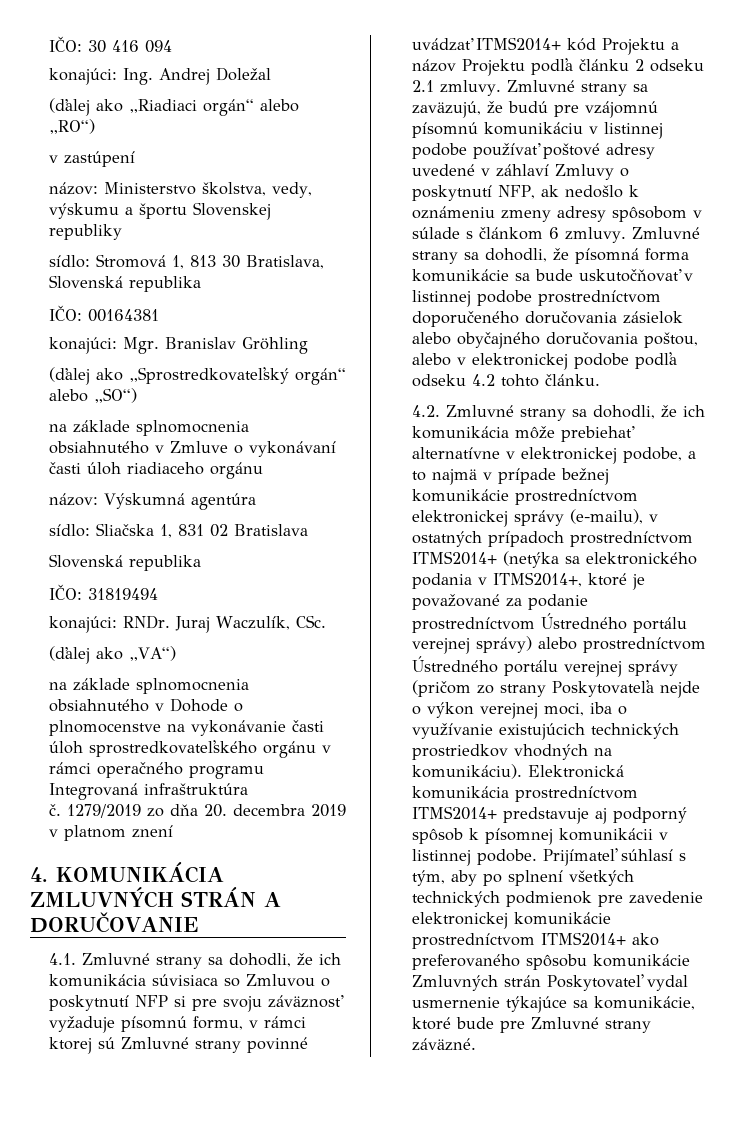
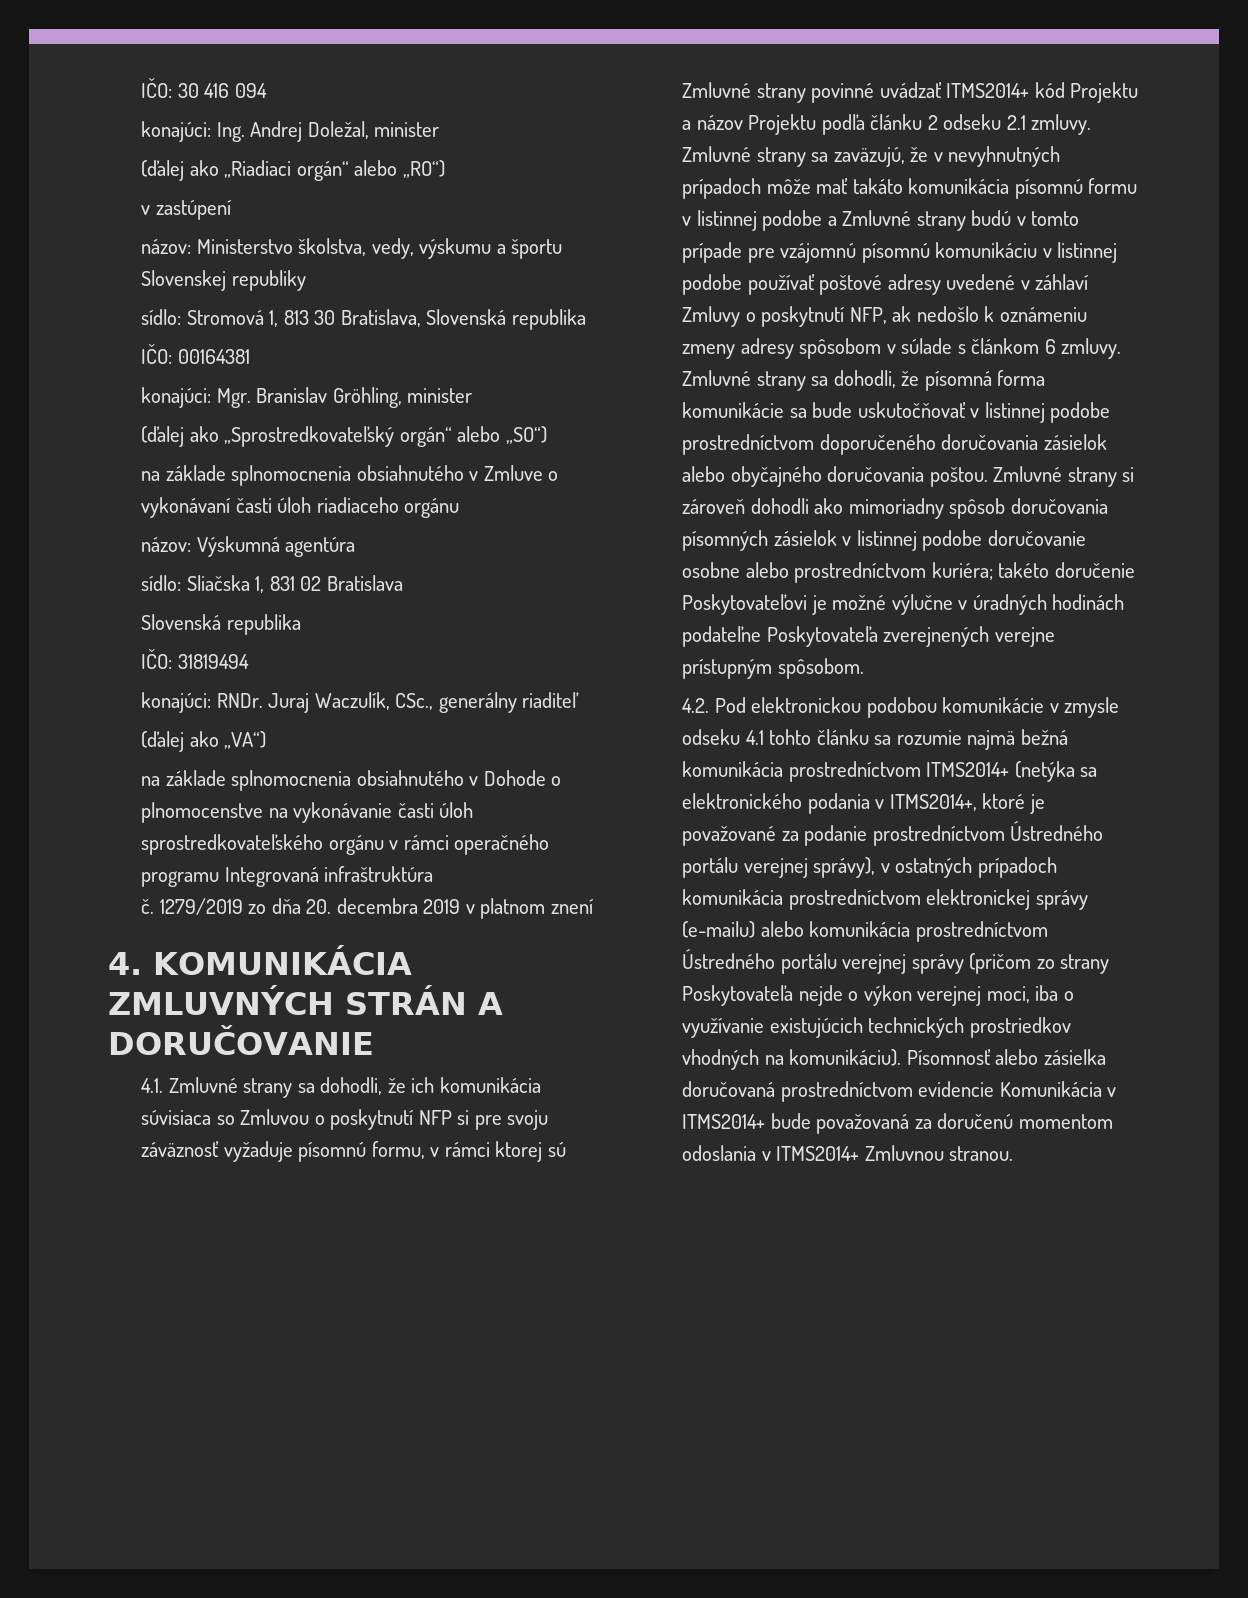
[215,67,271,81] Doležal -> [307,121,440,139] Doležal, minister
[241,337,308,354] Gröhling -> [332,387,473,408] Gröhling, minister
[295,615,326,628] CSc. -> [395,692,580,713] CSc., generálny riaditeľ
[507,101,548,113] budú -> [933,146,1061,167] [682,178,1138,199] [682,210,1080,231] [682,242,743,263] v nevyhnutných prípadoch môže mať takáto komunikácia písomnú formu v listinnej podobe a Zmluvné strany budú v tomto prípade
[643,332,698,348] [411,352,677,370] [411,374,600,387] [411,405,705,421] [411,426,635,442] [411,447,696,464] [411,468,609,485] [411,489,638,505] [411,509,658,527] [411,531,564,547] poštou, alebo v elektronickej podobe podľa odseku 4.2 tohto článku. // 4.2. Zmluvné strany sa dohodli, že ich komunikácia môže prebiehať alternatívne v elektronickej podobe, a to najmä v prípade bežnej komunikácie prostredníctvom elektronickej správy (e-mailu), v ostatných prípadoch -> [929,466,1135,487] [682,498,1108,519] [682,530,1086,551] [682,562,1135,583] [682,594,1125,615] [682,626,1055,647] [682,658,864,679] [682,697,1120,718] [682,729,1068,750] [682,761,784,777] poštou. Zmluvné strany si zároveň dohodli ako mimoriadny spôsob doručovania písomných zásielok v listinnej podobe doručovanie osobne alebo prostredníctvom kuriéra; takéto doručenie Poskytovateľovi je možné výlučne v úradných hodinách podateľne Poskytovateľa zverejnených verejne prístupným spôsobom. // 4.2. Pod elektronickou podobou komunikácie v zmysle odseku 4.1 tohto článku sa rozumie najmä bežná komunikácia
[475,636,577,653] správy) alebo -> [813,857,1057,878] [682,889,1088,910] [682,921,911,938] správy), v ostatných prípadoch komunikácia prostredníctvom elektronickej správy (e-mailu) alebo komunikácia
[527,765,624,778] [411,786,638,802] [411,806,687,824] [411,828,668,845] [411,848,686,866] [411,870,634,886] [411,891,703,907] [411,912,611,929] [411,932,659,949] [411,954,690,970] [411,974,688,991] [411,996,695,1013] [411,1017,651,1033] [411,1038,476,1051] Elektronická komunikácia prostredníctvom ITMS2014+ predstavuje aj podporný spôsob k písomnej komunikácii v listinnej podobe. Prijímateľ súhlasí s tým, aby po splnení všetkých technických podmienok pre zavedenie elektronickej komunikácie prostredníctvom ITMS2014+ ako preferovaného spôsobu komunikácie Zmluvných strán Poskytovateľ vydal usmernenie týkajúce sa komunikácie, ktoré bude pre Zmluvné strany záväzné. -> [906,1049,1106,1065] [682,1081,1117,1102] [682,1113,1113,1134] [682,1145,1014,1161] Písomnosť alebo zásielka doručovaná prostredníctvom evidencie Komunikácia v ITMS2014+ bude považovaná za doručenú momentom odoslania v ITMS2014+ Zmluvnou stranou.

